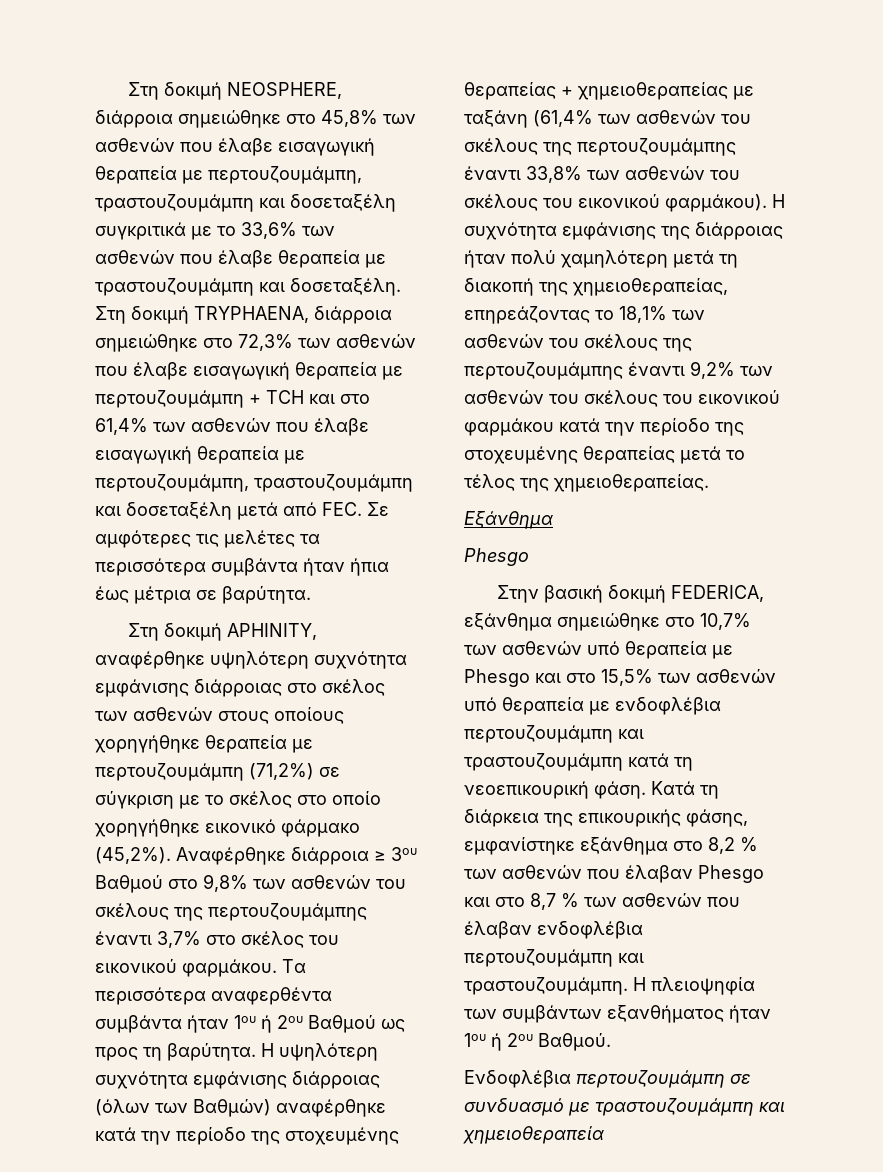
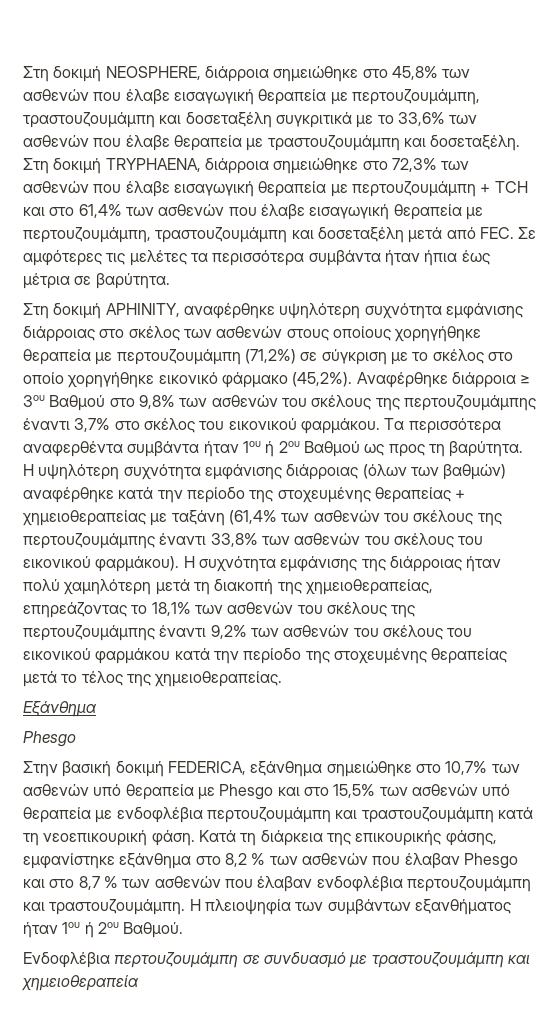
[193,1099,271,1117] Βαθμών) -> [443,464,507,480] βαθμών)

